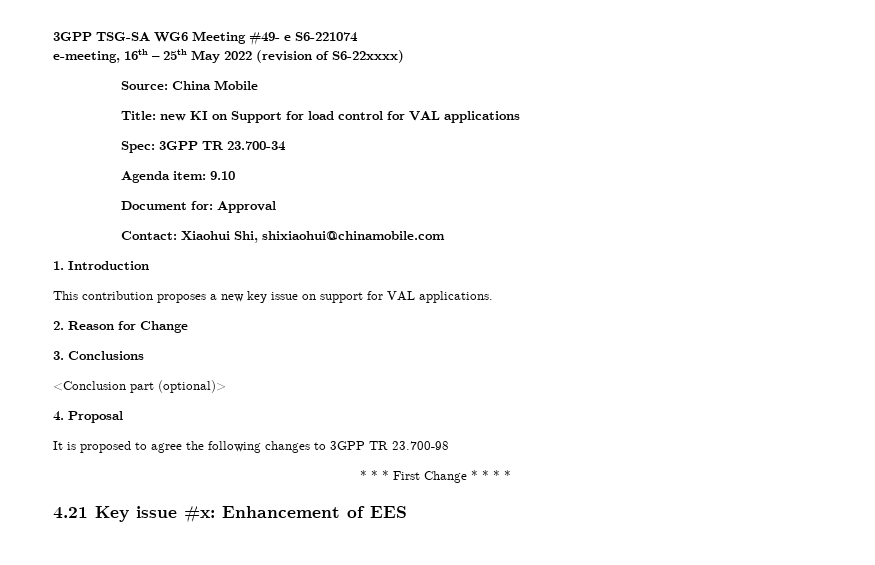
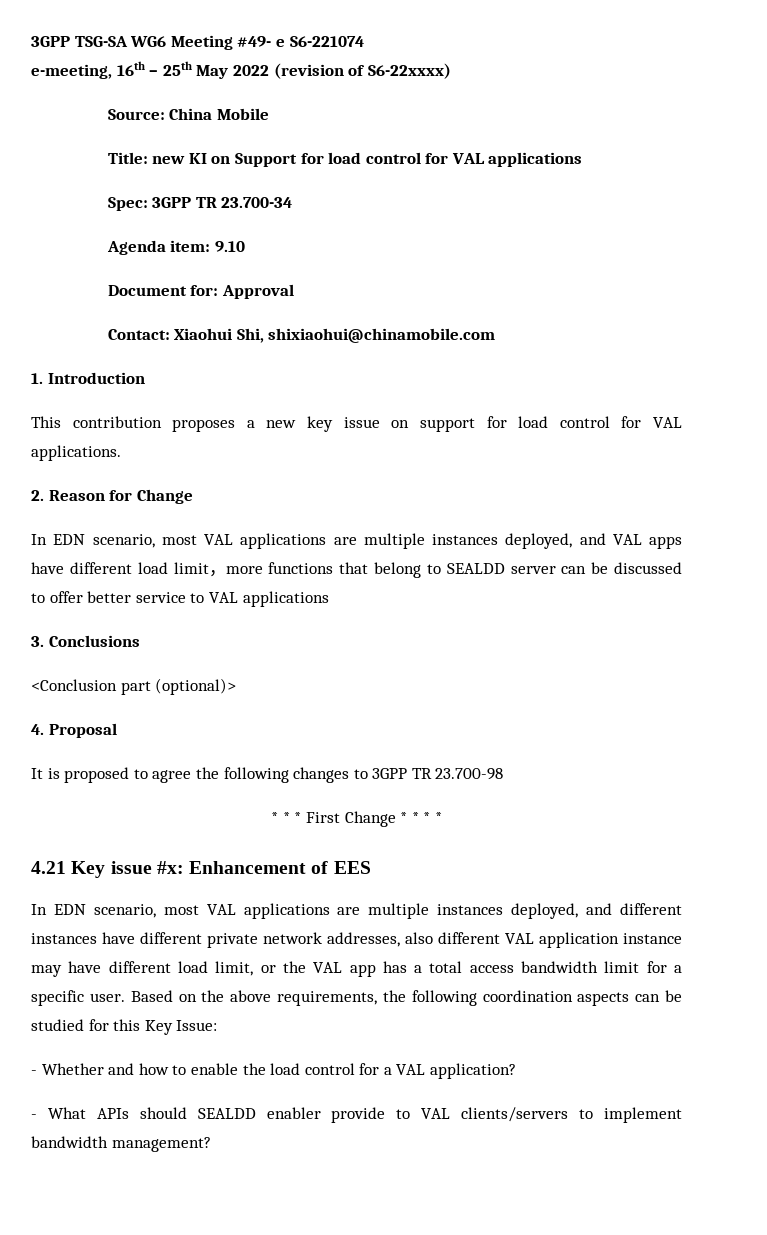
(383, 295) none -> [518,416,642,428] load control for
(188, 327) none -> [31,533,682,549] [31,562,683,578] [31,591,329,607] // In EDN scenario, most VAL applications are multiple instances deployed, and VAL apps have different load limit，more functions that belong to SEALDD server can be discussed to offer better service to VAL applications
(407, 512) none -> [31,903,682,919] [31,932,682,948] [31,961,682,977] [31,990,683,1006] [31,1019,218,1035] [31,1063,517,1079] [31,1107,682,1123] [31,1136,211,1152] // In EDN scenario, most VAL applications are multiple instances deployed, and different instances have different private network addresses, also different VAL application instance may have different load limit, or the VAL app has a total access bandwidth limit for a specific user. Based on the above requirements, the following coordination aspects can be studied for this Key Issue: // - Whether and how to enable the load control for a VAL application? // - What APIs should SEALDD enabler provide to VAL clients/servers to implement bandwidth management?

